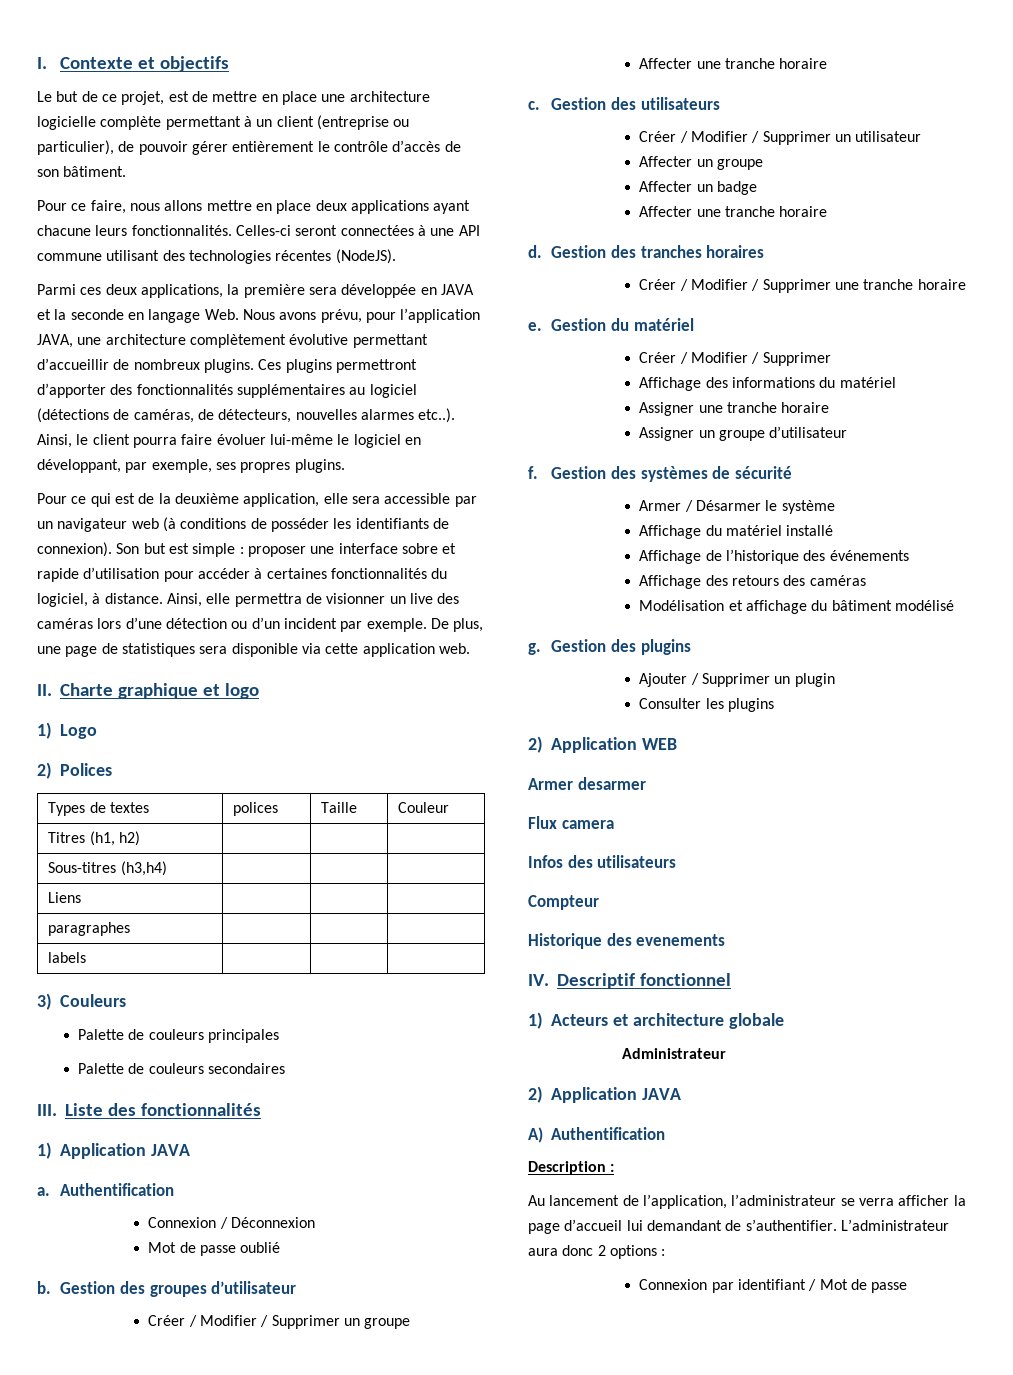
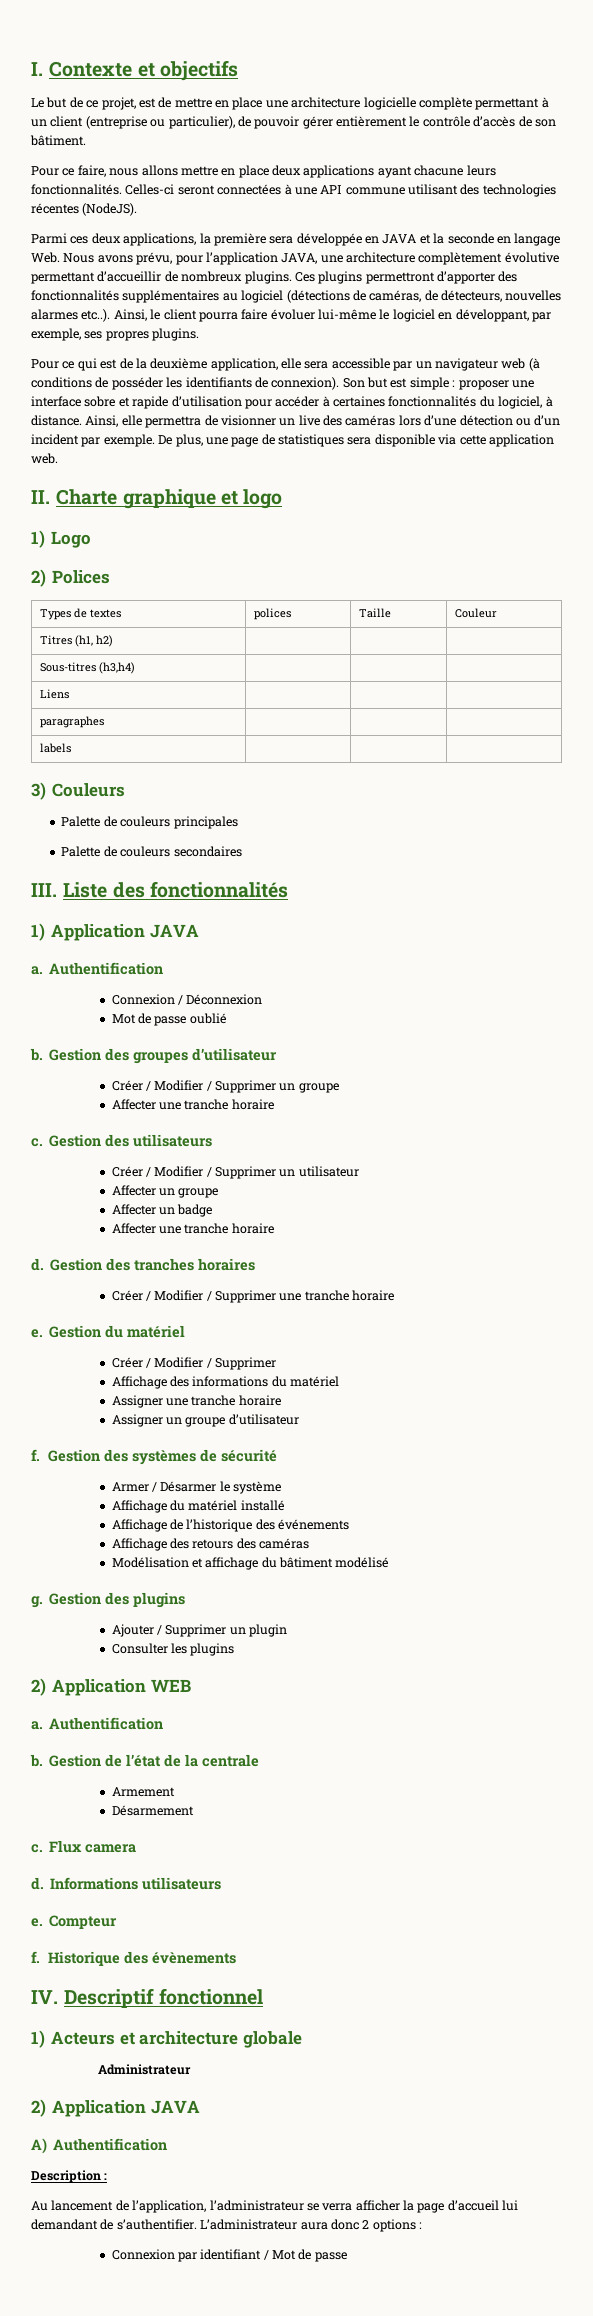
[528,777,646,790] Armer desarmer // -> [31,1717,164,1730] [30,1754,260,1767] [111,1787,175,1797] [111,1805,194,1816] [31,1844,43,1853] a. Authentification // b. Gestion de l’état de la centrale // Armement // Désarmement // c.
[528,855,677,868] Infos des utilisateurs // -> [31,1877,222,1890] [31,1918,43,1927] d. Informations utilisateurs // e.
(599, 902) none -> [31,1951,40,1963] f.
[636,934,726,946] evenements -> [151,1952,236,1964] évènements

